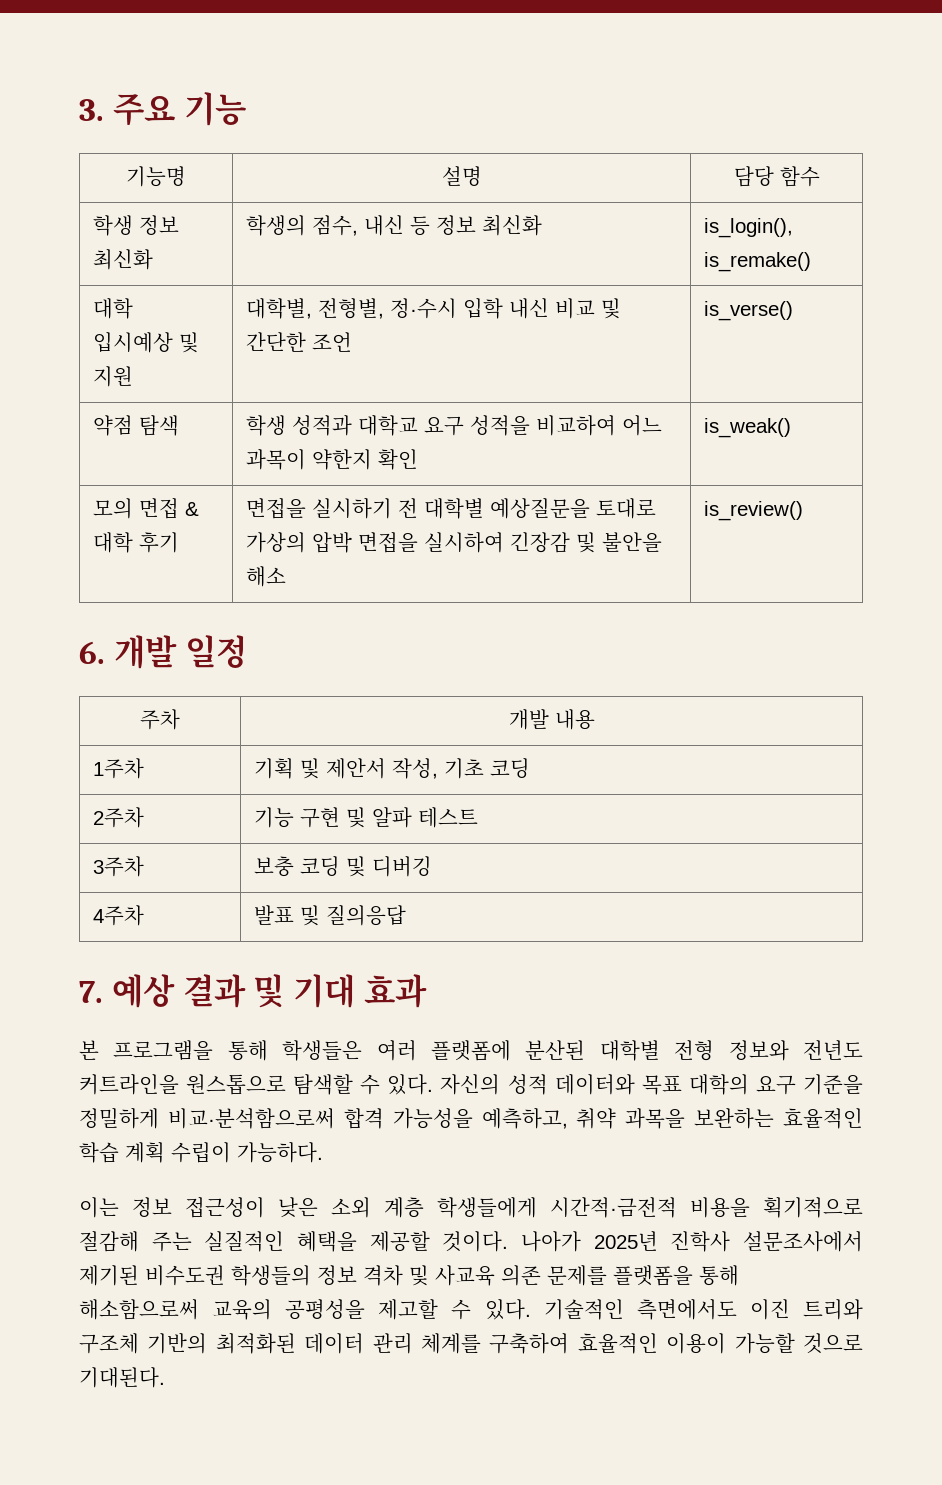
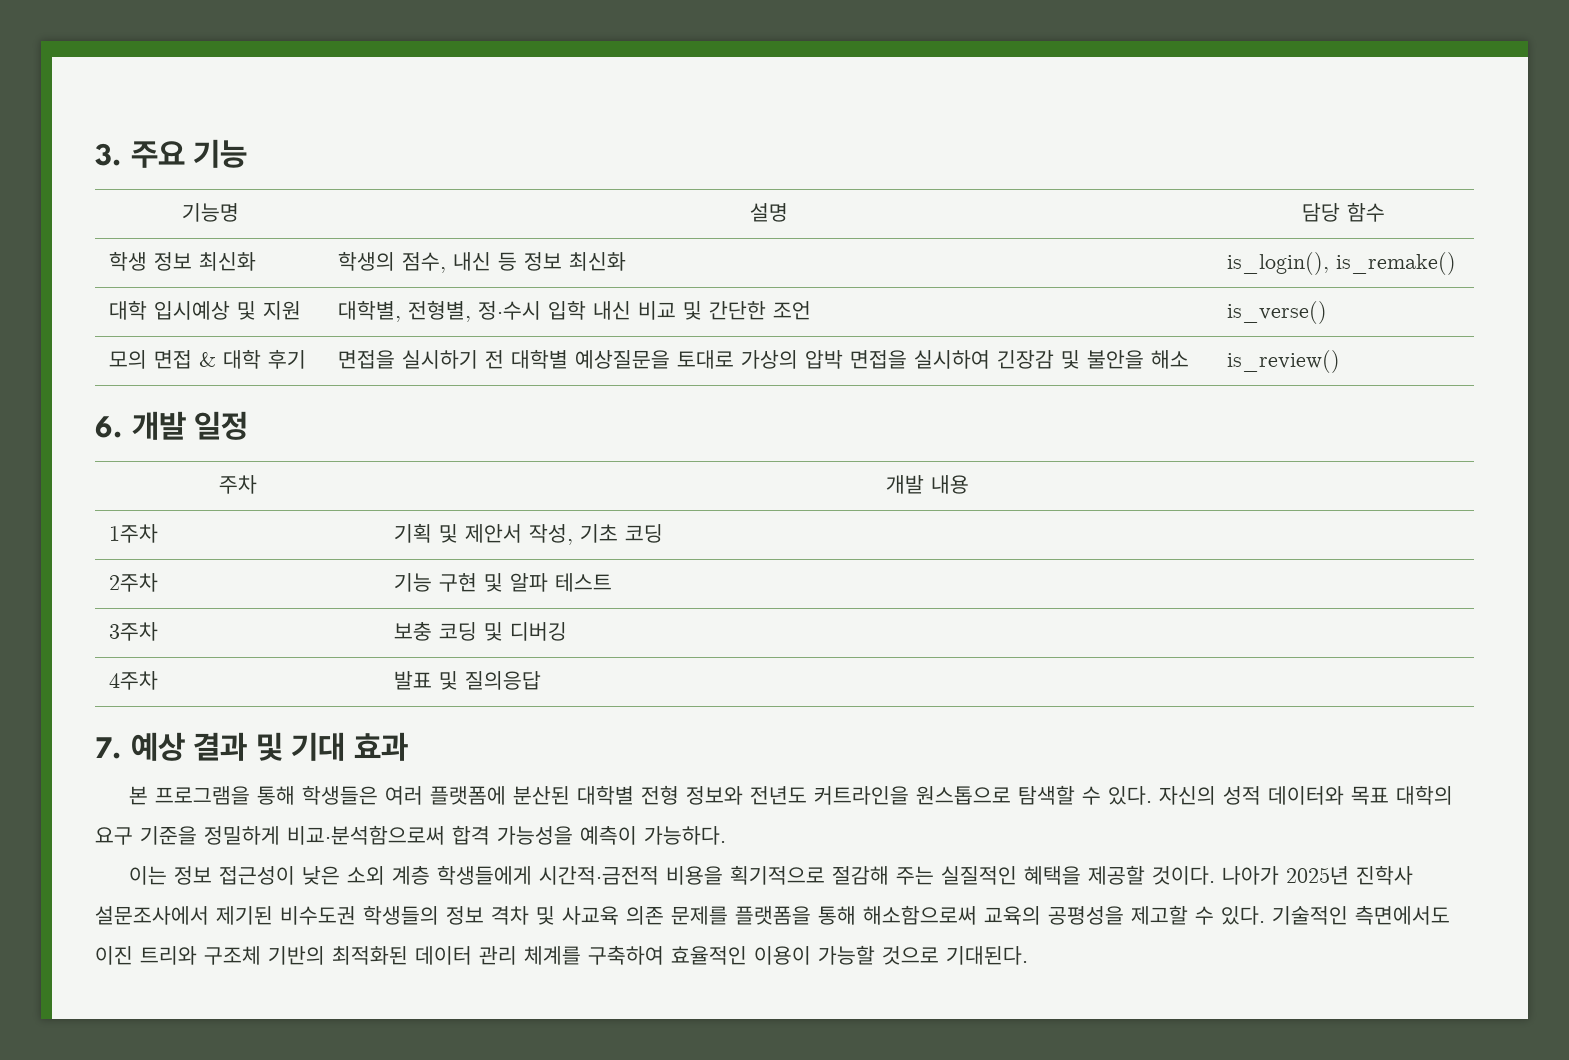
[93,415,180,436] [246,415,663,436] [246,449,419,470] [704,418,792,438] // 약점 탐색 | 학생 성적과 대학교 요구 성적을 비교하여 어느 과목이 약한지 확인 | is_weak() -> (1328, 312) none
[481,1108,863,1129] [79,1142,231,1163] 예측하고, 취약 과목을 보완하는 효율적인 학습 계획 수립이 -> [580,826,637,845] 예측이

